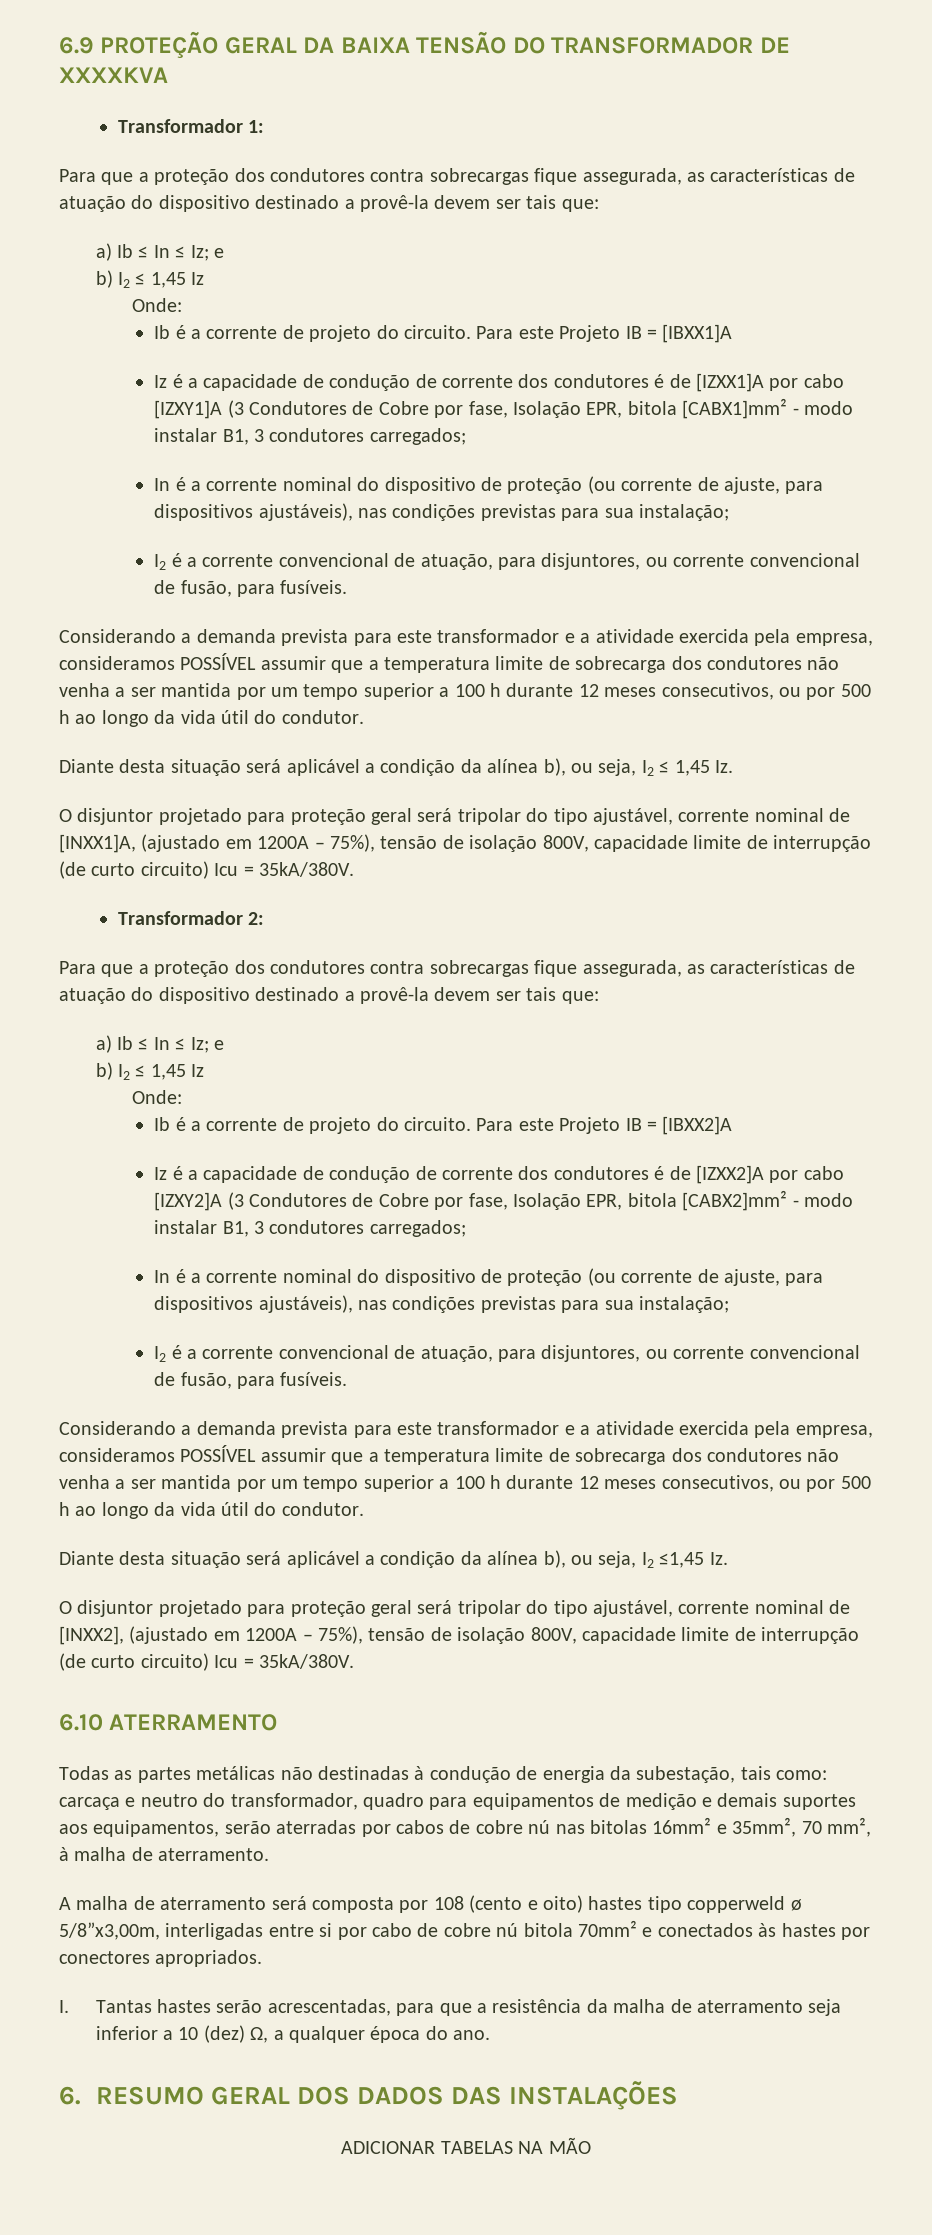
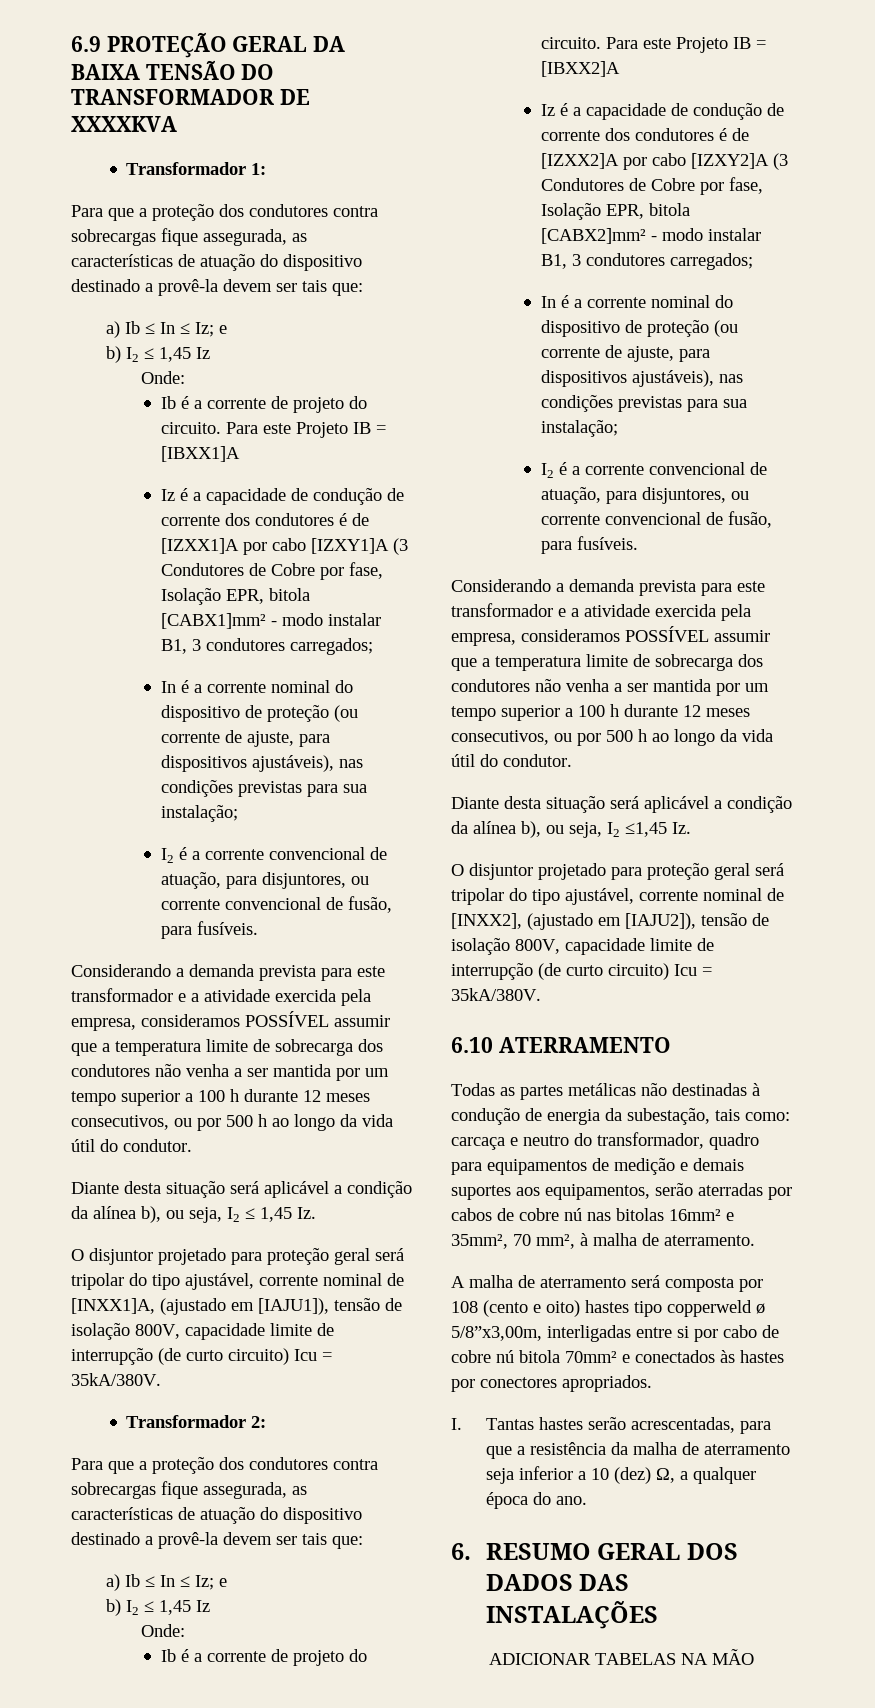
[257,834,375,852] 1200A – 75%), -> [258,1298,329,1315] [IAJU1]),
[245,1626,363,1644] 1200A – 75%), -> [625,913,696,930] [IAJU2]),

